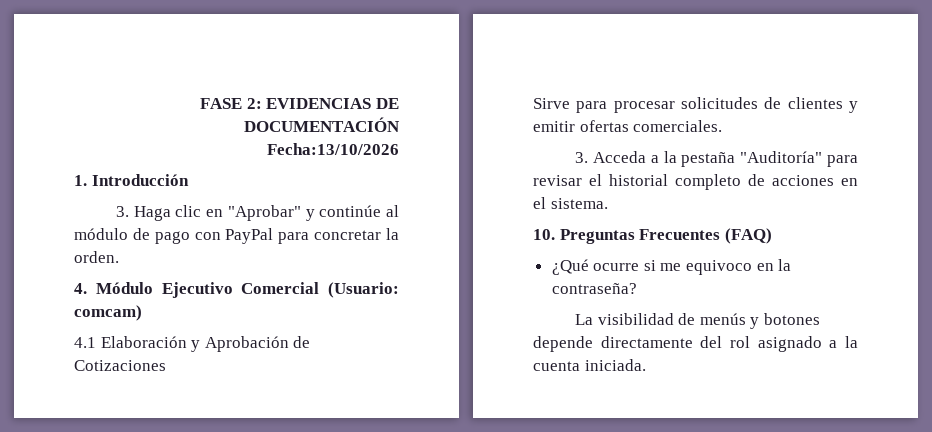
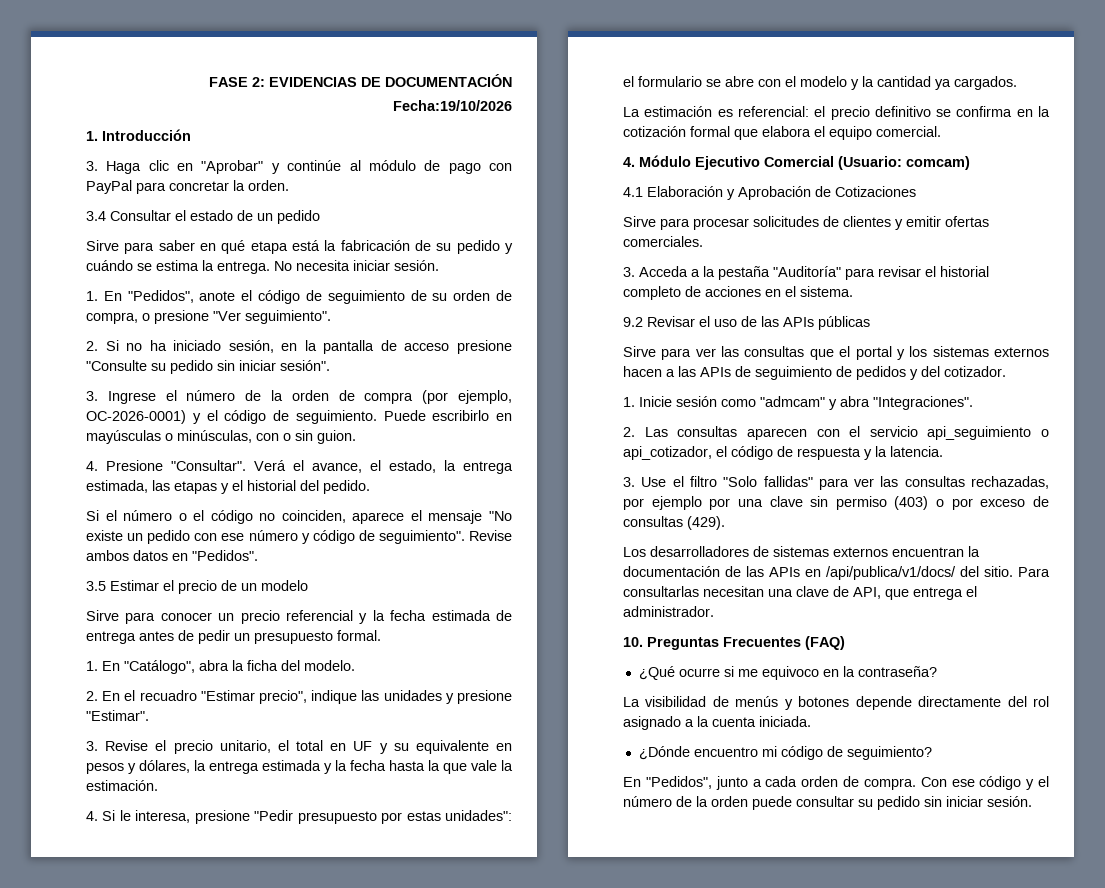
[267,143,399,155] Fecha:13/10/2026 -> [393,100,512,111] Fecha:19/10/2026
(119, 257) none -> [86,210,320,224] [86,240,513,254] [86,260,439,274] [86,290,512,304] [86,310,331,324] [86,340,512,354] [86,360,330,374] [86,390,512,404] [86,410,512,424] [86,430,356,444] [86,460,513,474] [86,480,370,494] [86,510,512,524] [86,530,512,544] [86,550,258,561] [86,580,308,594] [86,610,512,624] [86,630,381,644] [86,660,355,674] [86,690,512,704] [86,710,149,721] [86,740,512,754] [86,760,513,774] [86,780,158,791] [86,810,512,824] [623,76,1017,90] [623,106,1050,120] [623,126,941,140] // 3.4 Consultar el estado de un pedido // Sirve para saber en qué etapa está la fabricación de su pedido y cuándo se estima la entrega. No necesita iniciar sesión. // 1. En "Pedidos", anote el código de seguimiento de su orden de compra, o presione "Ver seguimiento". // 2. Si no ha iniciado sesión, en la pantalla de acceso presione "Consulte su pedido sin iniciar sesión". // 3. Ingrese el número de la orden de compra (por ejemplo, OC-2026-0001) y el código de seguimiento. Puede escribirlo en mayúsculas o minúsculas, con o sin guion. // 4. Presione "Consultar". Verá el avance, el estado, la entrega estimada, las etapas y el historial del pedido. // Si el número o el código no coinciden, aparece el mensaje "No existe un pedido con ese número y código de seguimiento". Revise ambos datos en "Pedidos". // 3.5 Estimar el precio de un modelo // Sirve para conocer un precio referencial y la fecha estimada de entrega antes de pedir un presupuesto formal. // 1. En "Catálogo", abra la ficha del modelo. // 2. En el recuadro "Estimar precio", indique las unidades y presione "Estimar". // 3. Revise el precio unitario, el total en UF y su equivalente en pesos y dólares, la entrega estimada y la fecha hasta la que vale la estimación. // 4. Si le interesa, presione "Pedir presupuesto por estas unidades": el formulario se abre con el modelo y la cantidad ya cargados. // La estimación es referencial: el precio definitivo se confirma en la cotización formal que elabora el equipo comercial.
(608, 203) none -> [623,316,870,330] [623,346,1049,360] [623,366,1006,380] [623,396,973,410] [623,426,1049,440] [623,446,943,460] [623,476,1049,490] [623,496,1049,510] [623,516,725,530] [623,546,980,557] [623,566,1050,580] [623,586,977,600] [623,606,714,617] // 9.2 Revisar el uso de las APIs públicas // Sirve para ver las consultas que el portal y los sistemas externos hacen a las APIs de seguimiento de pedidos y del cotizador. // 1. Inicie sesión como "admcam" y abra "Integraciones". // 2. Las consultas aparecen con el servicio api_seguimiento o api_cotizador, el código de respuesta y la latencia. // 3. Use el filtro "Solo fallidas" para ver las consultas rechazadas, por ejemplo por una clave sin permiso (403) o por exceso de consultas (429). // Los desarrolladores de sistemas externos encuentran la documentación de las APIs en /api/publica/v1/docs/ del sitio. Para consultarlas necesitan una clave de API, que entrega el administrador.
(646, 365) none -> [638,746,932,760] [623,776,1049,790] [623,796,1032,810] // ¿Dónde encuentro mi código de seguimiento? // En "Pedidos", junto a cada orden de compra. Con ese código y el número de la orden puede consultar su pedido sin iniciar sesión.

